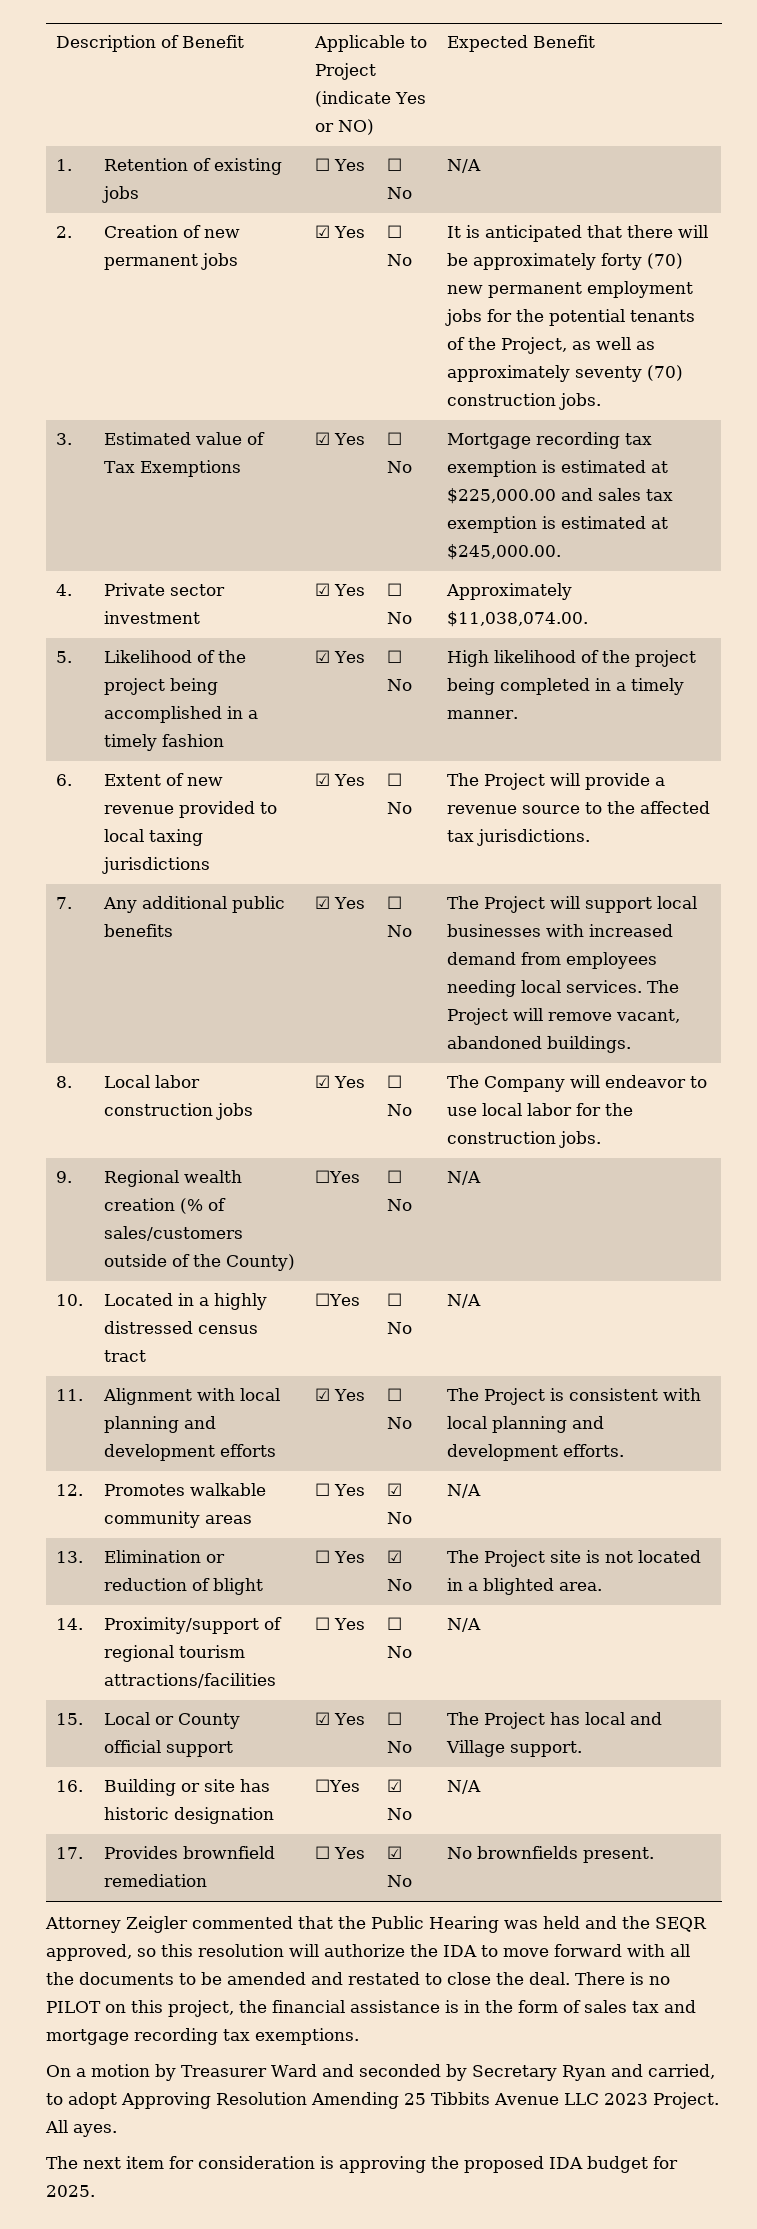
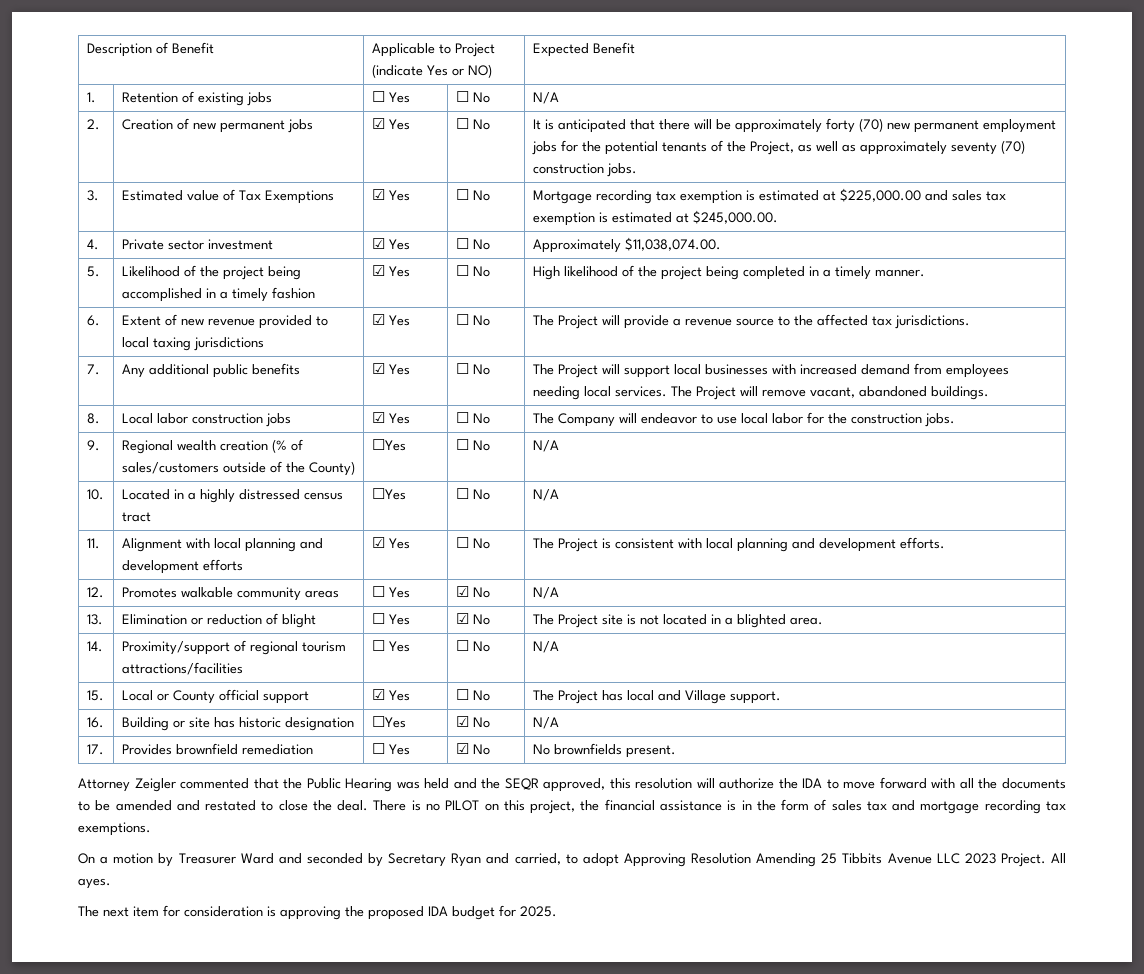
[137,1948,156,1957] so -> (606, 785) none

